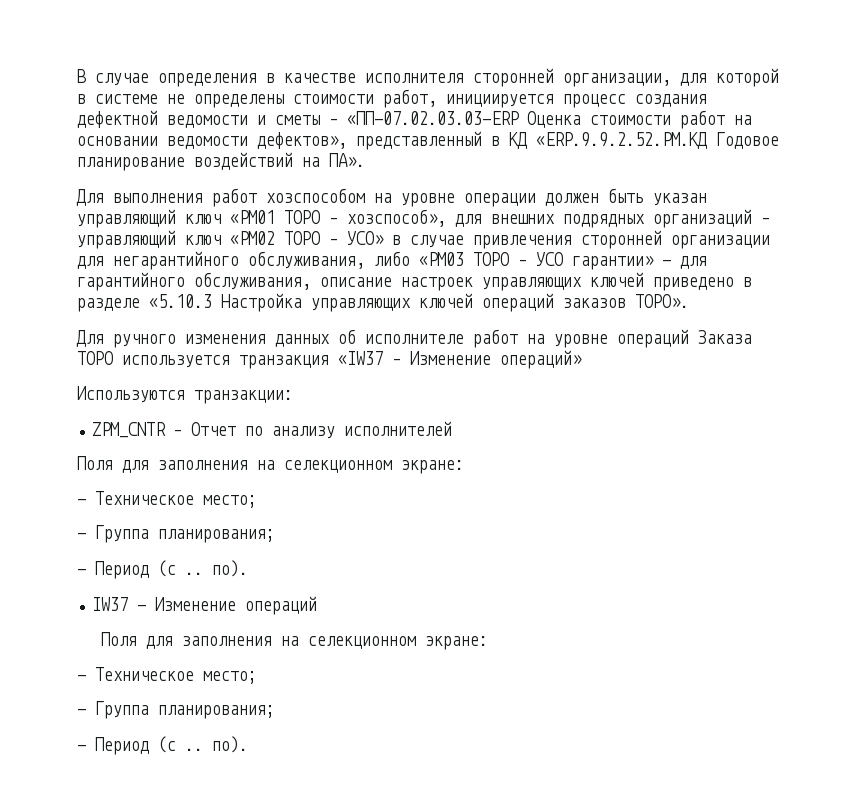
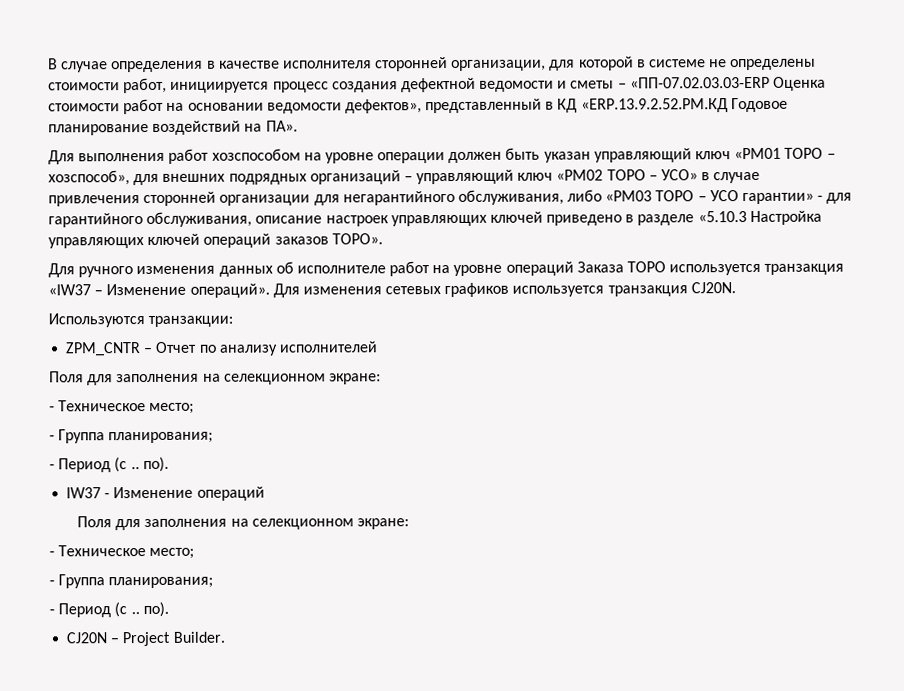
[536,132,707,149] «ERP.9.9.2.52.PM.КД -> [580,98,728,113] «ERP.13.9.2.52.PM.КД
[500,350,582,369] операций» -> [189,282,736,298] операций». Для изменения сетевых графиков используется транзакция CJ20N.
(248, 744) none -> [66,631,225,647] // CJ20N – Project Builder.

